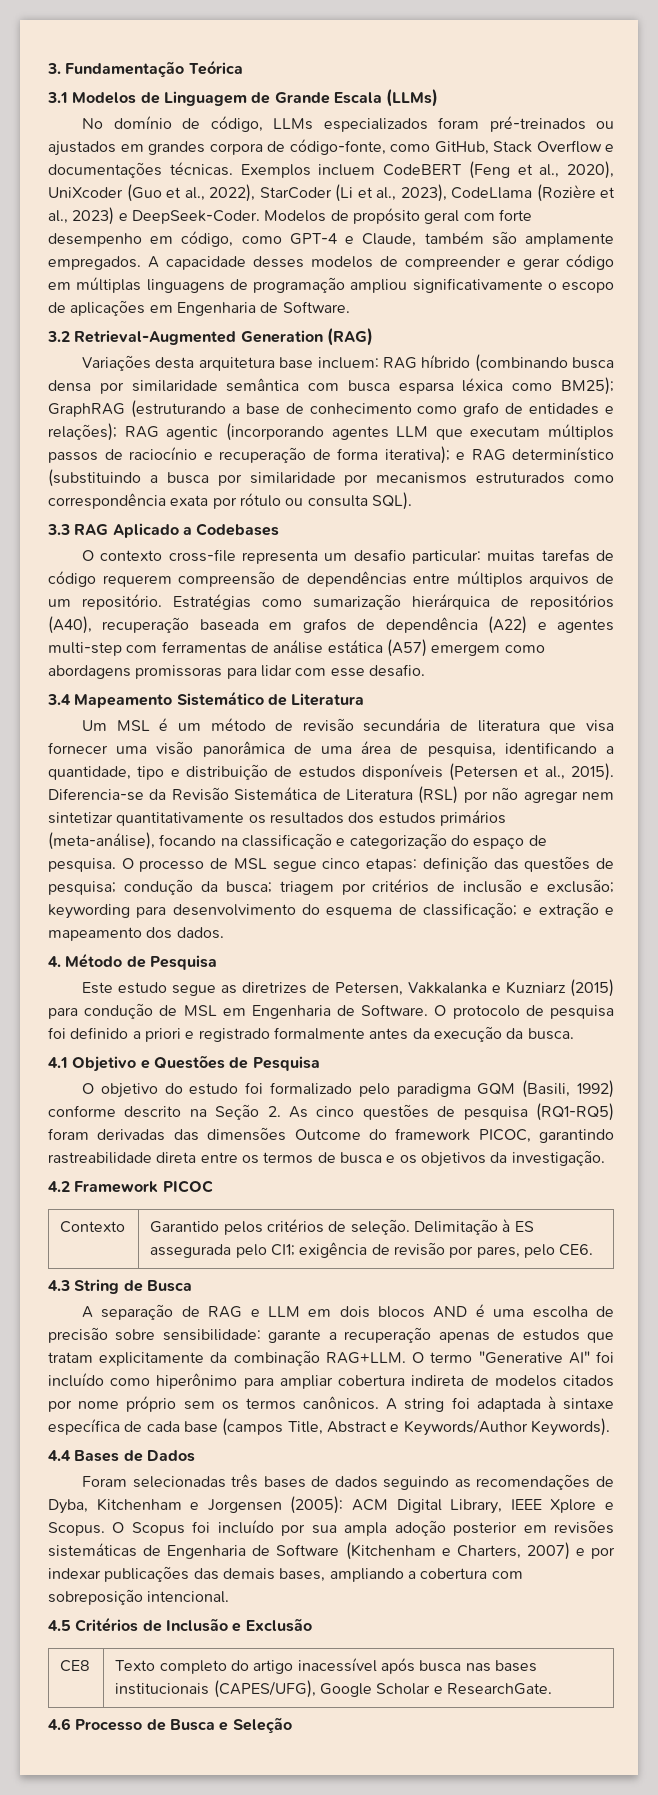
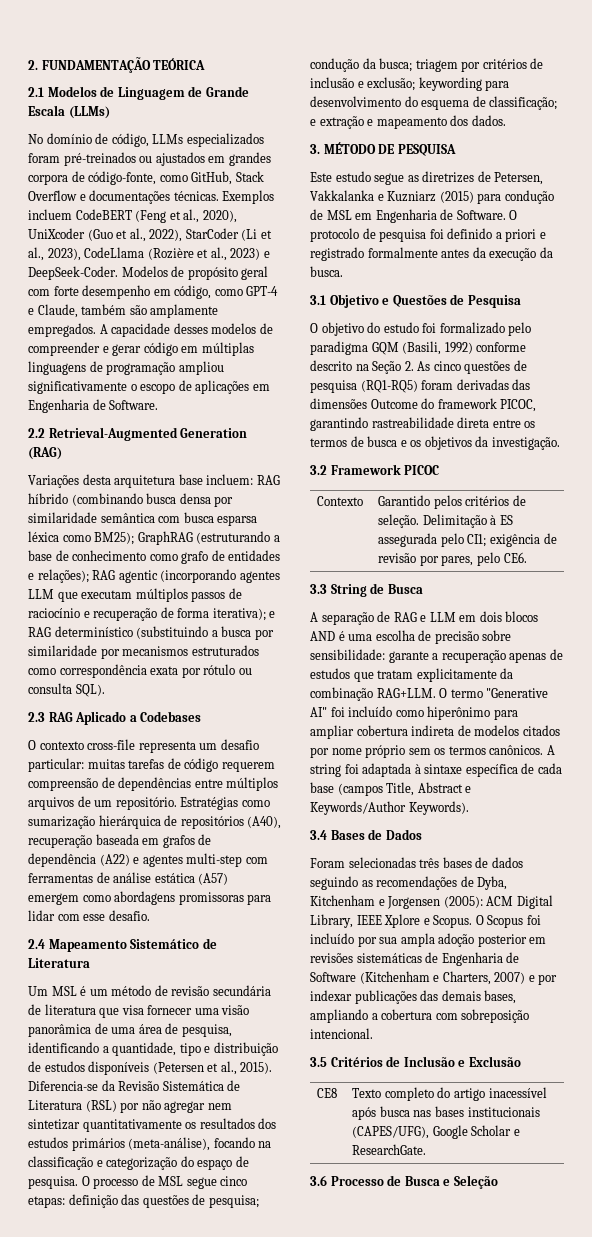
[47,60,243,77] [47,92,68,103] 3. Fundamentação Teórica // 3.1 -> [28,57,206,73] [28,87,44,97] 2. FUNDAMENTAÇÃO TEÓRICA // 2.1
[47,331,70,342] 3.2 -> [28,428,45,438] 2.2
[47,524,70,535] 3.3 -> [28,712,45,722] 2.3
[47,694,71,705] 3.4 -> [28,939,45,949] 2.4
[48,953,217,970] 4. Método de Pesquisa -> [310,142,456,156] 3. MÉTODO DE PESQUISA
[48,1057,68,1068] 4.1 -> [310,295,326,305] 3.1
[48,1181,70,1192] 4.2 -> [310,465,327,475] 3.2
[48,1280,70,1291] 4.3 -> [310,584,327,594] 3.3
[48,1450,71,1461] 4.4 -> [310,830,327,840] 3.4
[48,1620,71,1631] 4.5 -> [310,1057,327,1067] 3.5
[48,1718,71,1730] 4.6 -> [310,1175,327,1186] 3.6

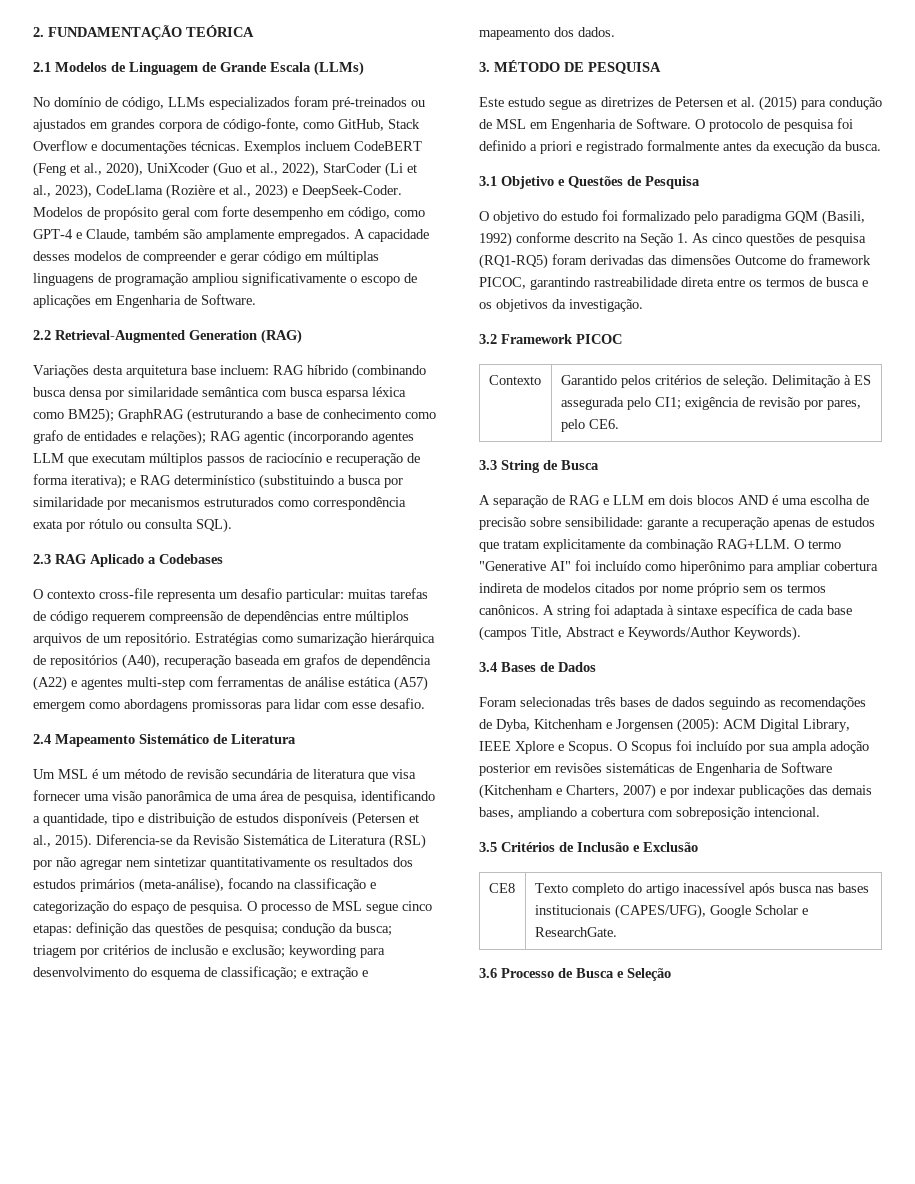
[494,172,544,185] [310,190,437,202] Petersen, Vakkalanka e Kuzniarz -> [675,97,755,107] Petersen et al.
[404,361,414,371] 2. -> [677,233,688,243] 1.

